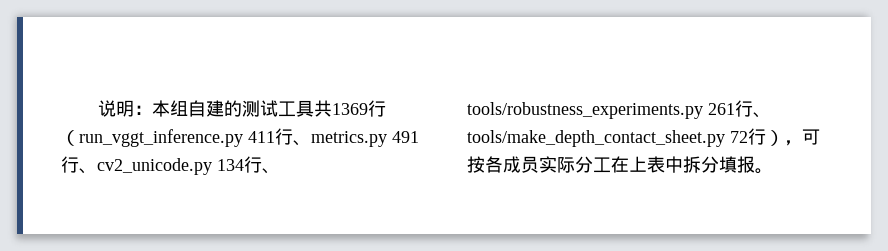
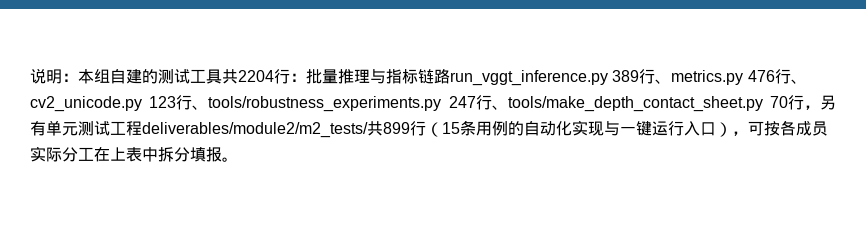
[332,100,387,117] [61,129,275,147] 1369行（run_vggt_inference.py 411 -> [238,69,640,86] 2204行：批量推理与指标链路run_vggt_inference.py 389
[392,131,419,143] 491 -> [747,70,775,82] 476
[217,159,244,171] 134 -> [149,96,177,108] 123
[708,103,735,115] 261 -> [448,96,476,108] 247
[730,128,766,145] 72行 -> [770,95,836,110] [30,120,716,138] 70行，另有单元测试工程deliverables/module2/m2_tests/共899行（15条用例的自动化实现与一键运行入口

